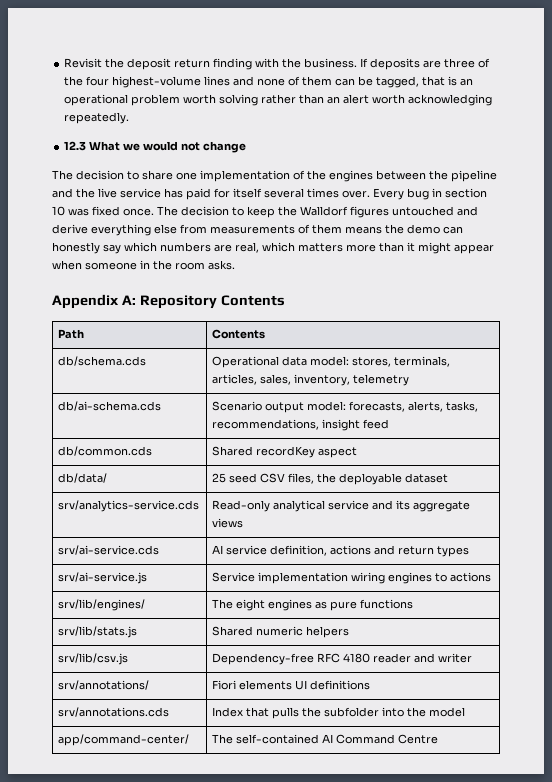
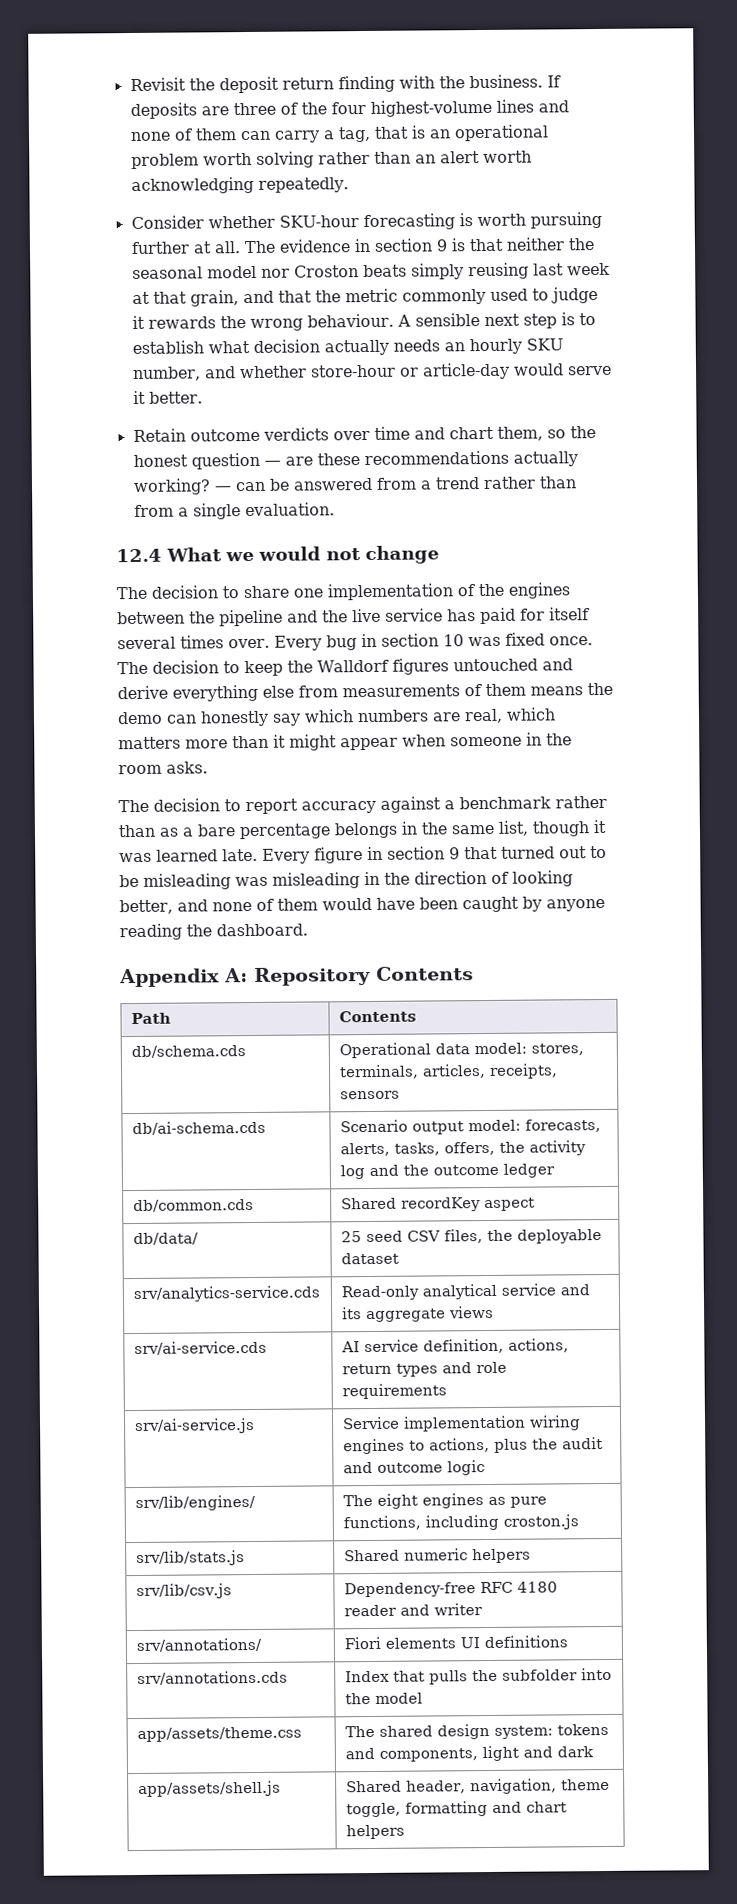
[358,76,420,88] be tagged, -> [273,126,371,143] carry a tag,
[64,141,87,151] 12.3 -> [130,211,602,231] [130,237,595,255] [131,262,610,280] [131,287,598,307] [131,312,596,331] [131,338,563,356] [131,362,612,382] [132,390,203,404] [132,426,596,442] [132,450,578,470] [132,476,577,495] [133,502,335,520] [116,548,162,563] Consider whether SKU-hour forecasting is worth pursuing further at all. The evidence in section 9 is that neither the seasonal model nor Croston beats simply reusing last week at that grain, and that the metric commonly used to judge it rewards the wrong behaviour. A sensible next step is to establish what decision actually needs an hourly SKU number, and whether store-hour or article-day would serve it better. // Retain outcome verdicts over time and chart them, so the honest question — are these recommendations actually working? — can be answered from a trend rather than from a single evaluation. // 12.4
(235, 265) none -> [118,795,607,815] [118,819,606,840] [119,845,607,864] [119,870,573,890] [119,896,605,915] [119,923,308,941] // The decision to report accuracy against a benchmark rather than as a bare percentage belongs in the same list, though it was learned late. Every figure in section 9 that turned out to be misleading was misleading in the direction of looking better, and none of them would have been caught by anyone reading the dashboard.
[260,374,410,386] sales, inventory, telemetry -> [488,1063,558,1079] [339,1090,400,1100] receipts, sensors
[212,419,390,431] recommendations, insight feed -> [443,1140,586,1156] [339,1163,555,1180] offers, the activity log and the outcome ledger
[330,545,396,555] actions and -> [507,1338,569,1353] actions,
(470, 551) none -> [441,1361,507,1374] [341,1383,447,1400] and role requirements
[450,572,492,582] actions -> [428,1437,603,1453] [342,1460,485,1476] actions, plus the audit and outcome logic
[360,599,414,609] functions -> [342,1514,579,1531] functions, including croston.js
[58,734,190,746] [212,734,439,744] app/command-center/ | The self-contained AI Command Centre -> [136,1726,302,1743] [344,1723,609,1740] [344,1745,594,1762] [137,1780,281,1798] [345,1778,610,1795] [345,1801,567,1818] [345,1824,405,1840] app/assets/theme.css | The shared design system: tokens and components, light and dark // app/assets/shell.js | Shared header, navigation, theme toggle, formatting and chart helpers

